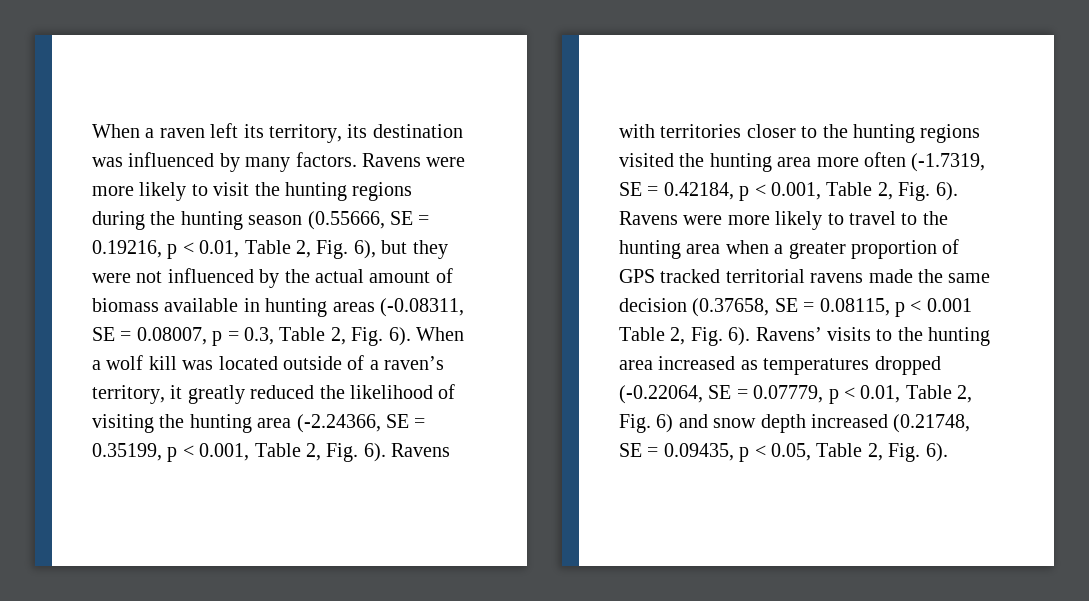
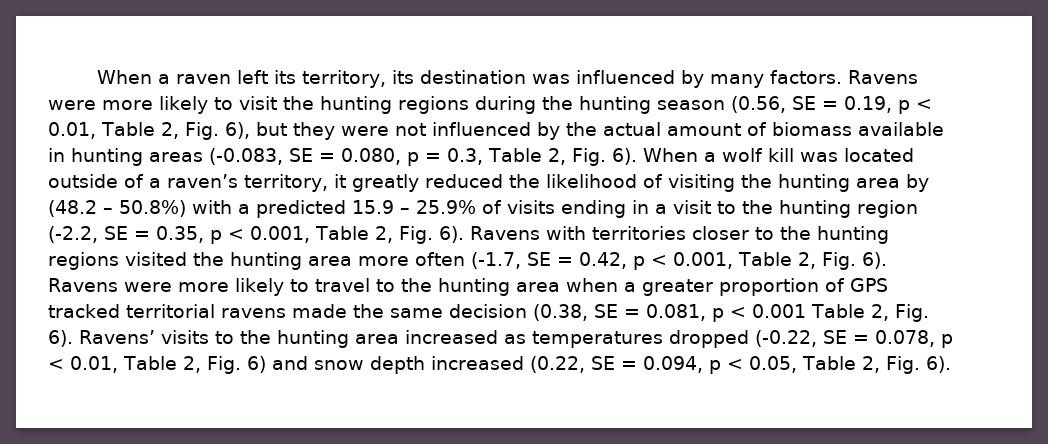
[307,211,430,230] [92,240,162,258] (0.55666, SE = 0.19216, -> [730,96,892,113] (0.56, SE = 0.19,
[380,298,464,317] [92,327,207,345] (-0.08311, SE = 0.08007, -> [209,148,401,165] (-0.083, SE = 0.080,
[296,414,426,433] [92,443,162,461] (-2.24366, SE = 0.35199, -> [905,174,929,192] [48,200,918,218] [48,226,204,243] by (48.2 – 50.8%) with a predicted 15.9 – 25.9% of visits ending in a visit to the hunting region (-2.2, SE = 0.35,
[911,153,986,172] [619,182,734,200] (-1.7319, SE = 0.42184, -> [471,252,627,269] (-1.7, SE = 0.42,
[692,298,890,317] (0.37658, SE = 0.08115, -> [532,304,706,321] (0.38, SE = 0.081,
[619,385,824,404] (-0.22064, SE = 0.07779, -> [755,330,935,347] (-0.22, SE = 0.078,
[893,414,971,433] [619,443,734,461] (0.21748, SE = 0.09435, -> [529,356,703,373] (0.22, SE = 0.094,

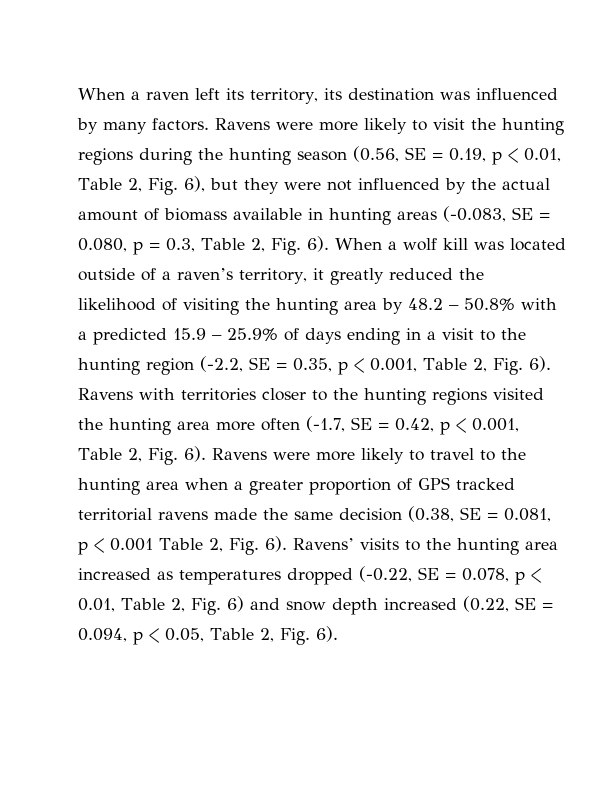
[48,200,186,217] (48.2 – 50.8%) -> [408,298,515,311] 48.2 – 50.8%
[507,200,555,214] visits -> [305,328,341,344] days

